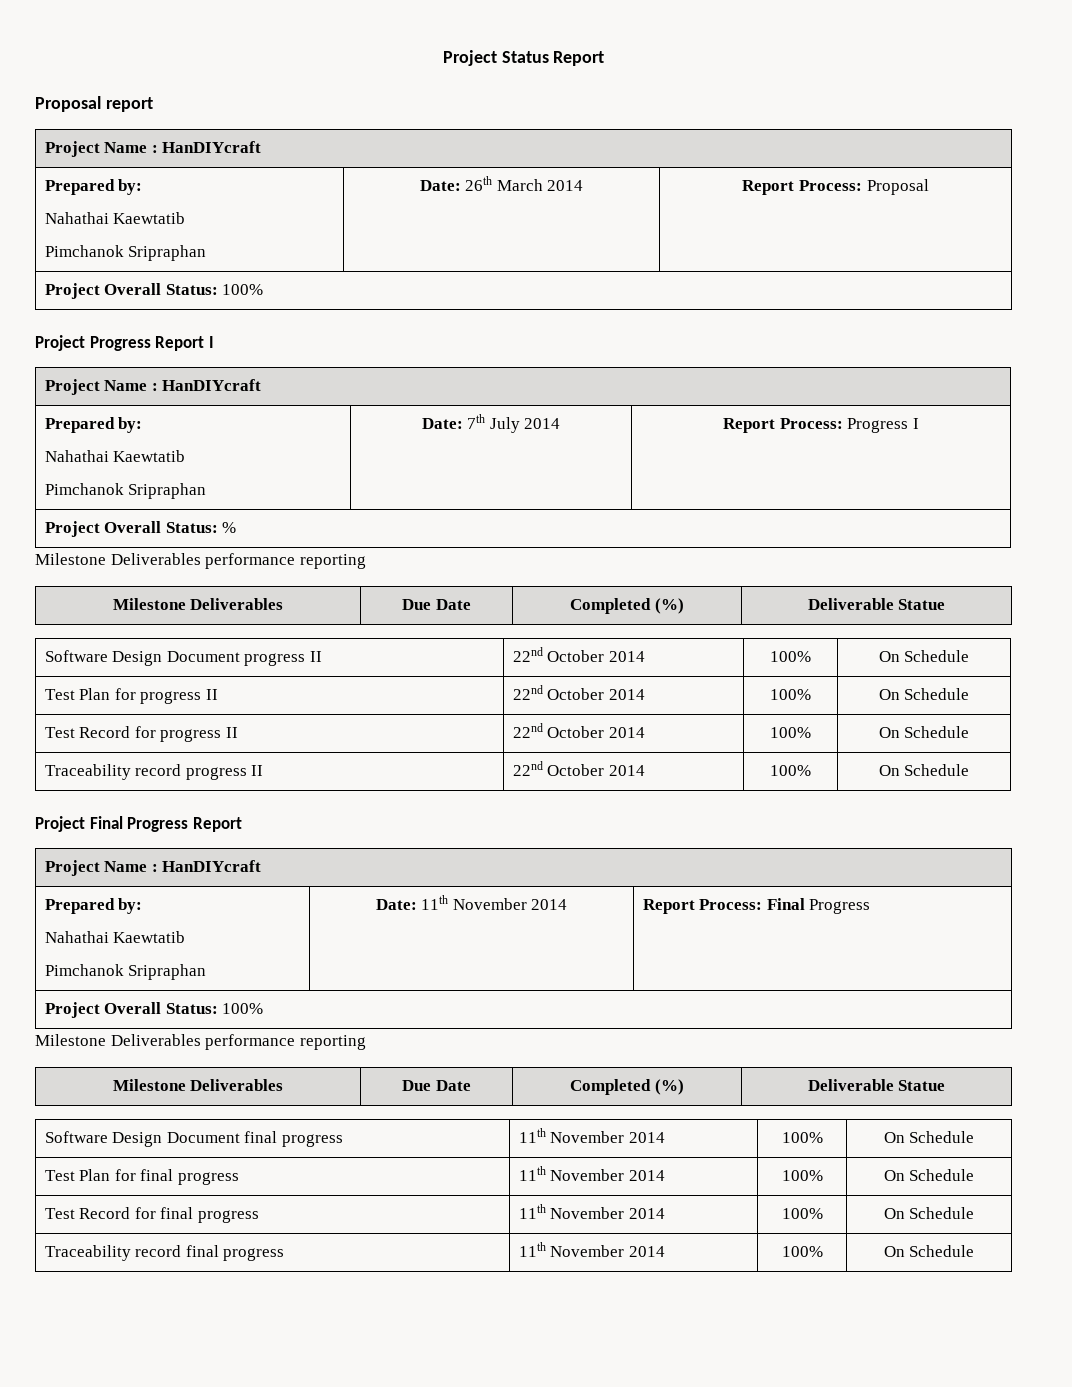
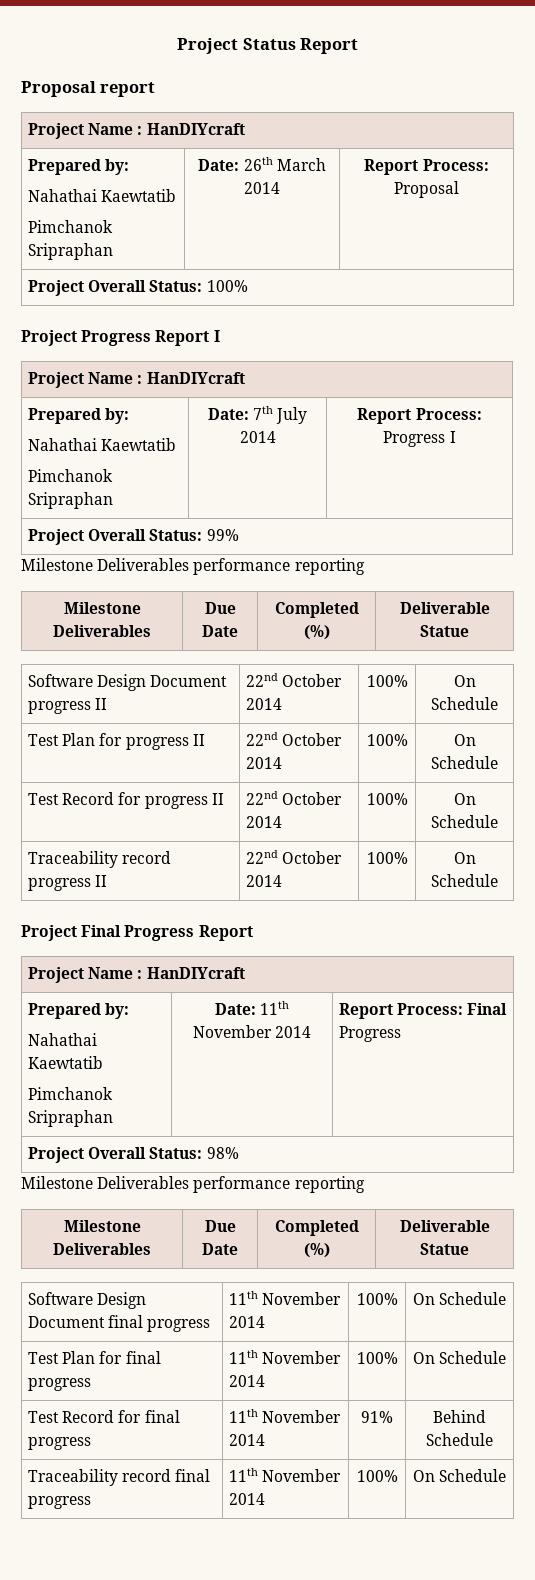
[222,522,237,533] % -> [206,529,239,541] 99%
[222,1003,264,1014] 100% -> [206,1147,239,1159] 98%
[781,1208,823,1219] [883,1208,905,1219] 100% | On -> [361,1411,393,1423] [433,1410,486,1423] 91% | Behind

